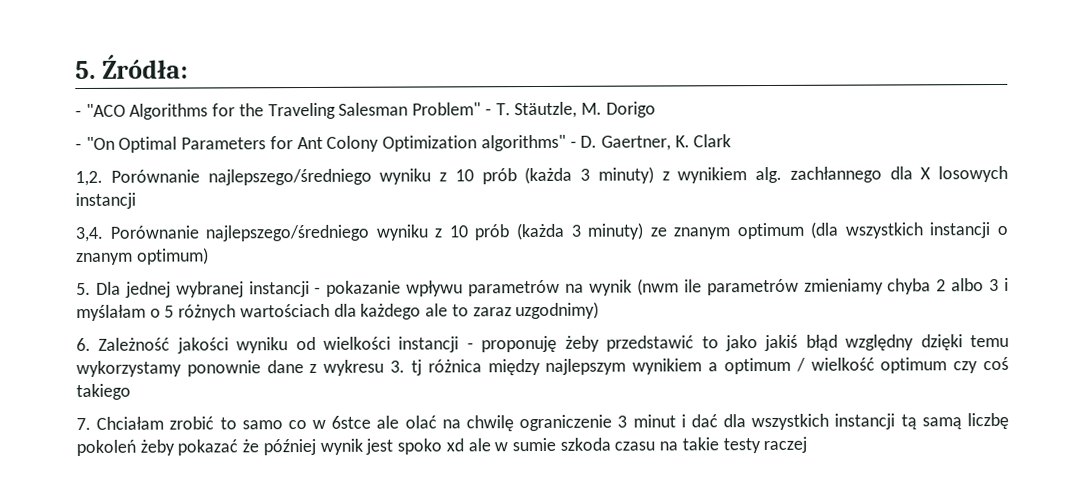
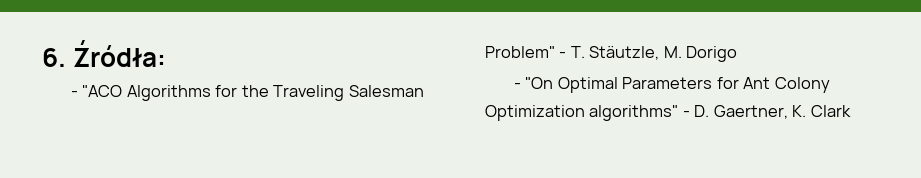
[75,60,96,80] 5. -> [42,48,66,67] 6.
[75,165,1008,187] [75,192,136,210] [75,221,1008,243] [76,247,209,266] [76,277,1010,298] [76,301,600,322] [76,334,1009,354] [76,356,1010,378] [76,383,131,401] [76,412,1009,432] [76,436,808,457] // 1,2. Porównanie najlepszego/średniego wyniku z 10 prób (każda 3 minuty) z wynikiem alg. zachłannego dla X losowych instancji // 3,4. Porównanie najlepszego/średniego wyniku z 10 prób (każda 3 minuty) ze znanym optimum (dla wszystkich instancji o znanym optimum) // 5. Dla jednej wybranej instancji - pokazanie wpływu parametrów na wynik (nwm ile parametrów zmieniamy chyba 2 albo 3 i myślałam o 5 różnych wartościach dla każdego ale to zaraz uzgodnimy) // 6. Zależność jakości wyniku od wielkości instancji - proponuję żeby przedstawić to jako jakiś błąd względny dzięki temu wykorzystamy ponownie dane z wykresu 3. tj różnica między najlepszym wynikiem a optimum / wielkość optimum czy coś takiego // 7. Chciałam zrobić to samo co w 6stce ale olać na chwilę ograniczenie 3 minut i dać dla wszystkich instancji tą samą liczbę pokoleń żeby pokazać że później wynik jest spoko xd ale w sumie szkoda czasu na takie testy raczej -> (851, 111) none

